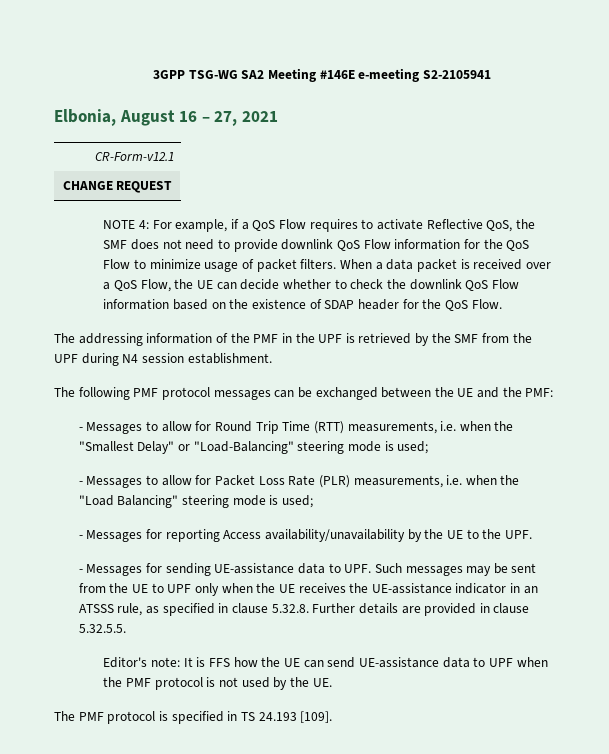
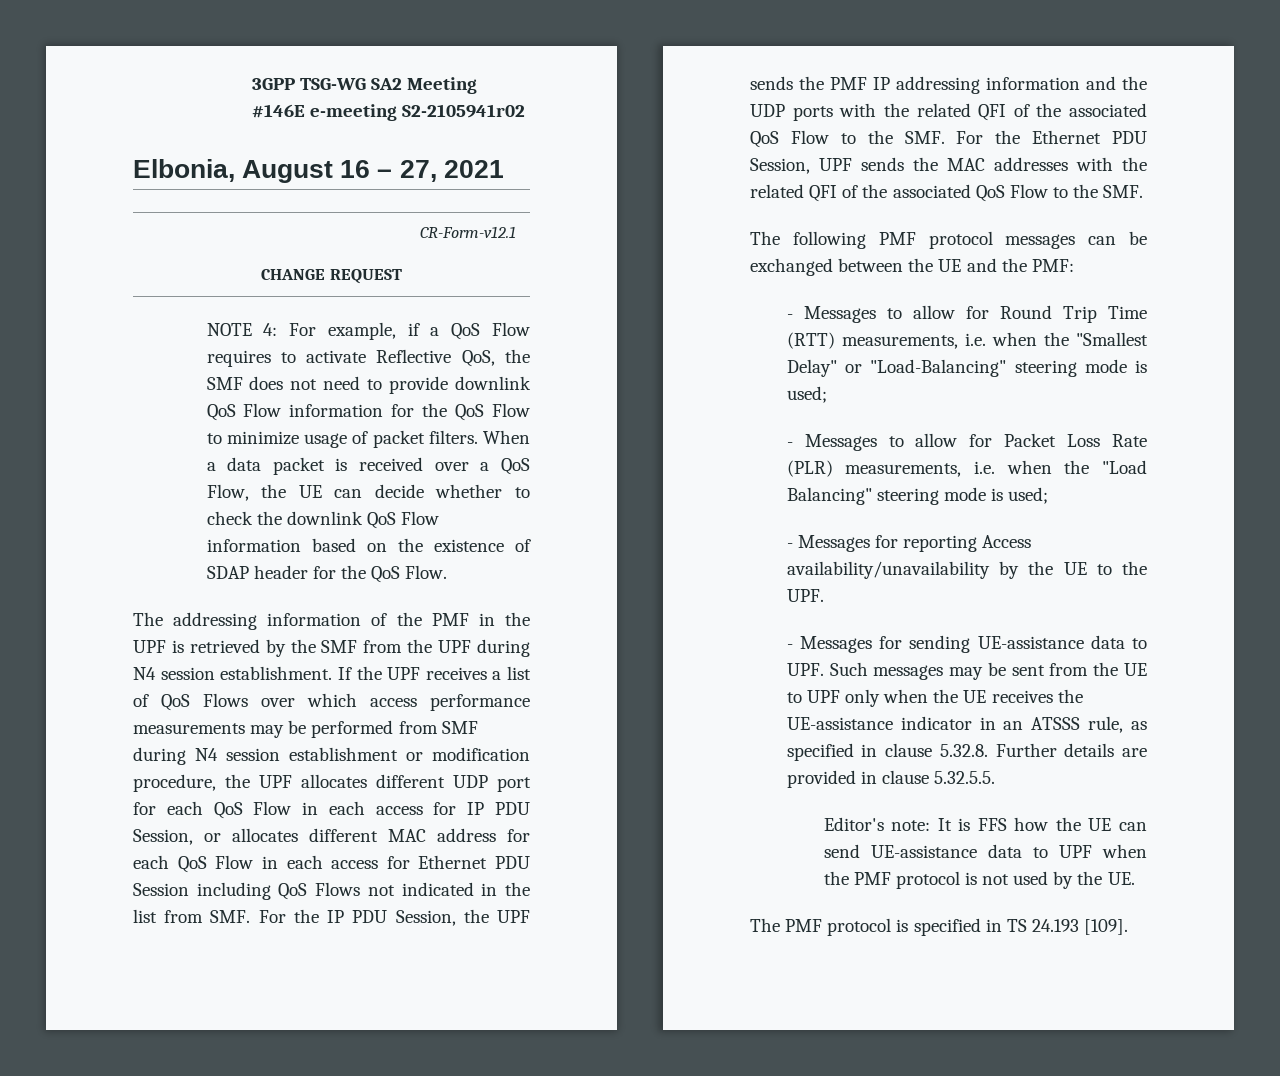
[422,70,491,79] S2-2105941 -> [402,104,526,118] S2-2105941r02
(272, 358) none -> [337,666,531,680] [133,693,530,711] [133,720,478,738] [133,747,530,765] [133,774,531,792] [133,801,530,819] [133,828,530,845] [133,855,530,873] [133,882,530,900] [133,909,530,926] [750,76,1147,94] [750,103,1147,121] [750,130,1147,148] [750,157,1147,174] [750,184,1144,202] If the UPF receives a list of QoS Flows over which access performance measurements may be performed from SMF during N4 session establishment or modification procedure, the UPF allocates different UDP port for each QoS Flow in each access for IP PDU Session, or allocates different MAC address for each QoS Flow in each access for Ethernet PDU Session including QoS Flows not indicated in the list from SMF. For the IP PDU Session, the UPF sends the PMF IP addressing information and the UDP ports with the related QFI of the associated QoS Flow to the SMF. For the Ethernet PDU Session, UPF sends the MAC addresses with the related QFI of the associated QoS Flow to the SMF.

